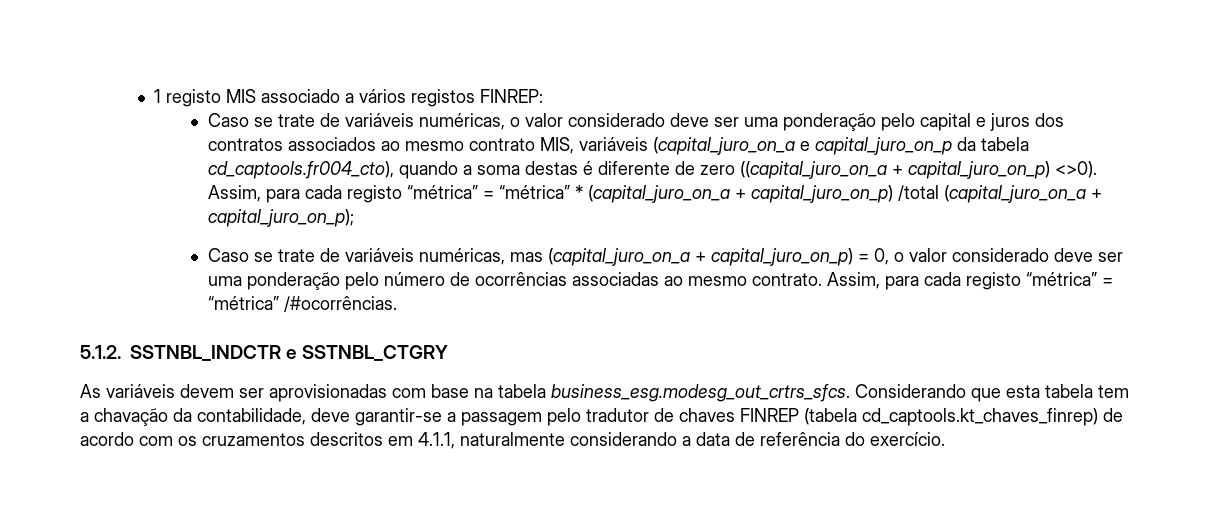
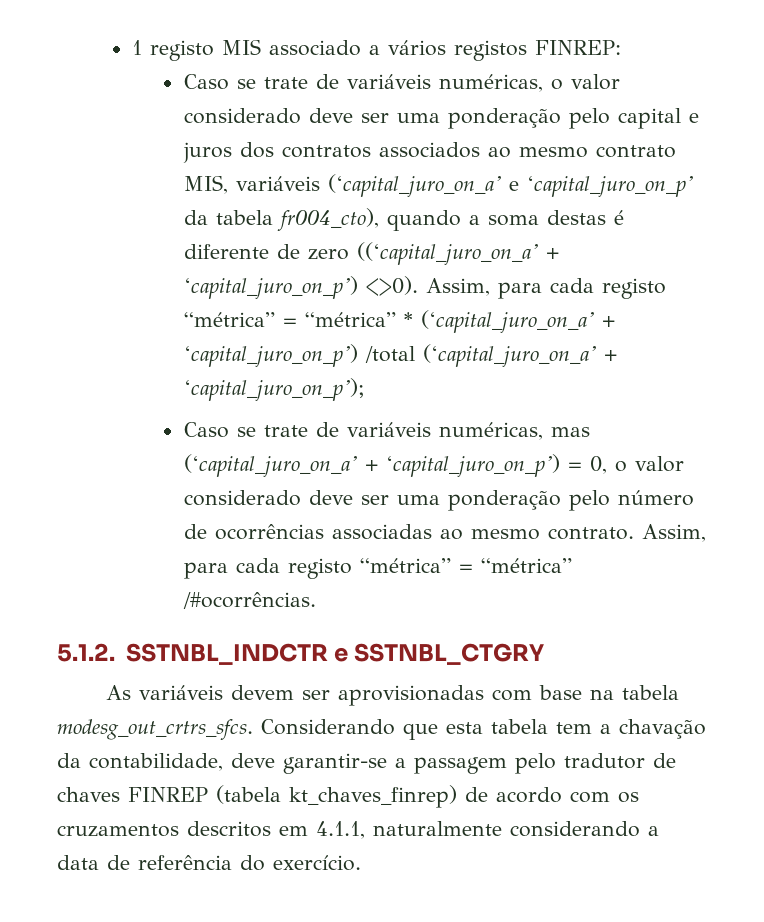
[652,137,952,155] (capital_juro_on_a e capital_juro_on_p -> [327,174,693,197] (‘capital_juro_on_a’ e ‘capital_juro_on_p’
[207,161,394,179] cd_captools.fr004_cto), -> [276,208,379,231] fr004_cto),
[739,161,1050,179] ((capital_juro_on_a + capital_juro_on_p) -> [356,242,559,265] [183,276,358,299] ((‘capital_juro_on_a’ + ‘capital_juro_on_p’)
[587,185,1102,203] [207,209,354,227] (capital_juro_on_a + capital_juro_on_p) /total (capital_juro_on_a + capital_juro_on_p); -> [420,310,615,333] [183,344,617,367] [183,378,365,401] (‘capital_juro_on_a’ + ‘capital_juro_on_p’) /total (‘capital_juro_on_a’ + ‘capital_juro_on_p’);
[547,248,853,266] (capital_juro_on_a + capital_juro_on_p) -> [183,454,560,477] (‘capital_juro_on_a’ + ‘capital_juro_on_p’)
[551,384,850,402] business_esg.modesg_out_crtrs_sfcs. -> [57,719,253,740] modesg_out_crtrs_sfcs.
[862,408,1098,426] cd_captools.kt_chaves_finrep) -> [289,785,457,808] kt_chaves_finrep)

